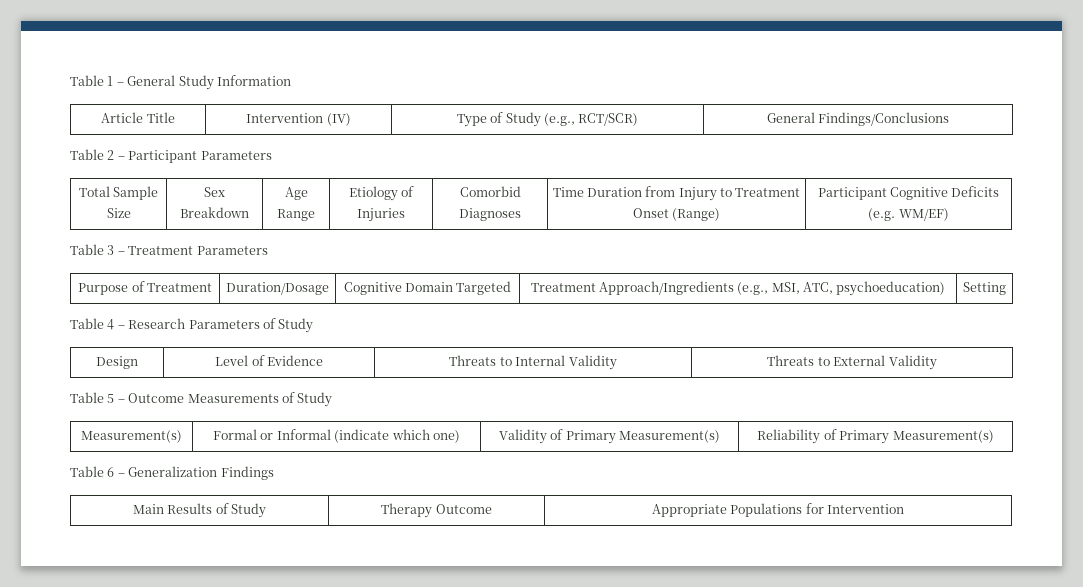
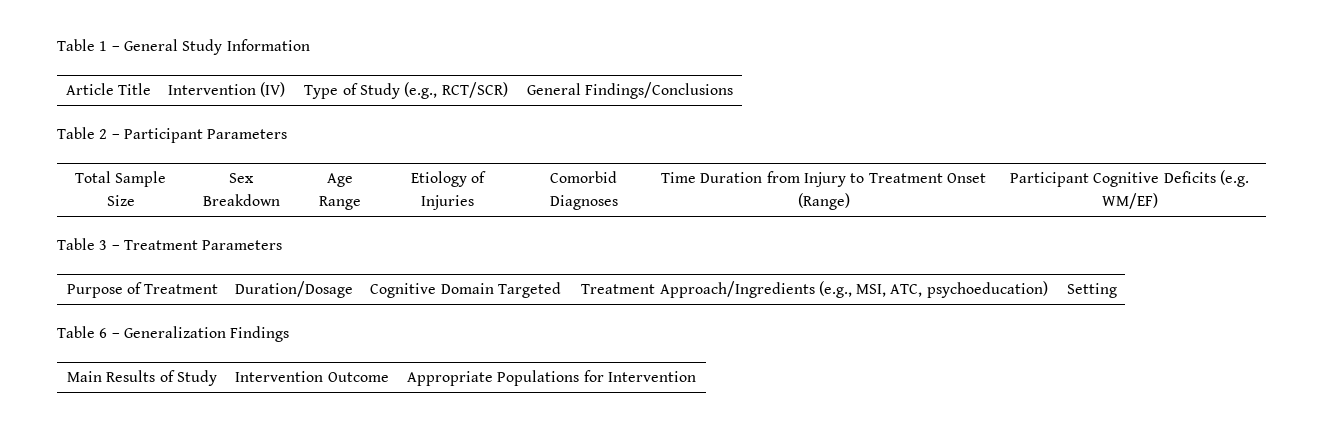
[70,318,314,333] [96,356,138,369] [215,355,323,366] [449,355,617,370] [767,355,937,370] [70,392,333,407] [81,430,182,443] [213,429,460,443] [498,429,721,444] [757,429,994,444] // Table 4 – Research Parameters of Study // Design | Level of Evidence | Threats to Internal Validity | Threats to External Validity // Table 5 – Outcome Measurements of Study // Measurement(s) | Formal or Informal (indicate which one) | Validity of Primary Measurement(s) | Reliability of Primary Measurement(s) -> (1117, 290) none
[381,503,433,518] Therapy -> [235,371,324,382] Intervention

